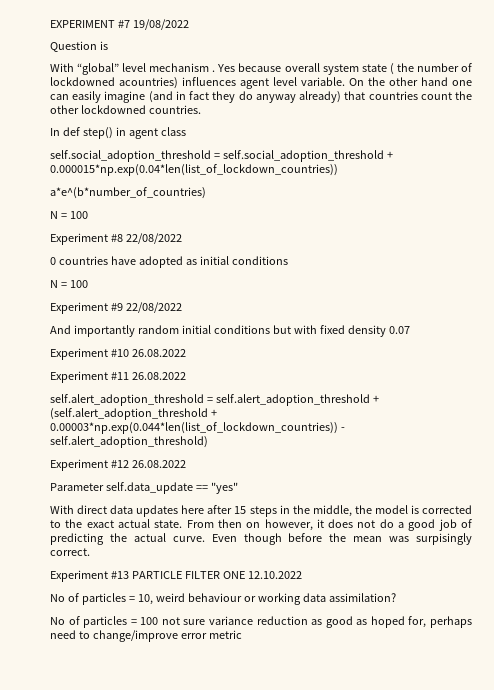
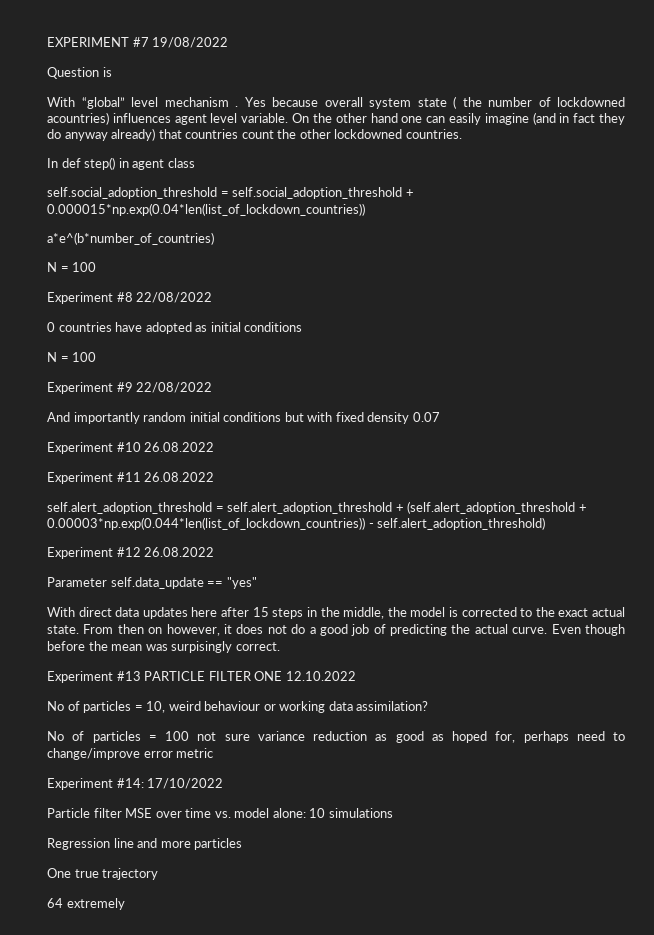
(242, 634) none -> [47,778,224,790] [47,808,393,818] [47,838,243,850] [47,868,159,880] [47,898,125,910] // Experiment #14: 17/10/2022 // Particle filter MSE over time vs. model alone: 10 simulations // Regression line and more particles // One true trajectory // 64 extremely

